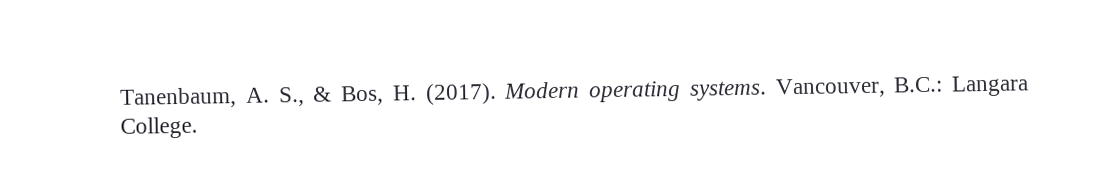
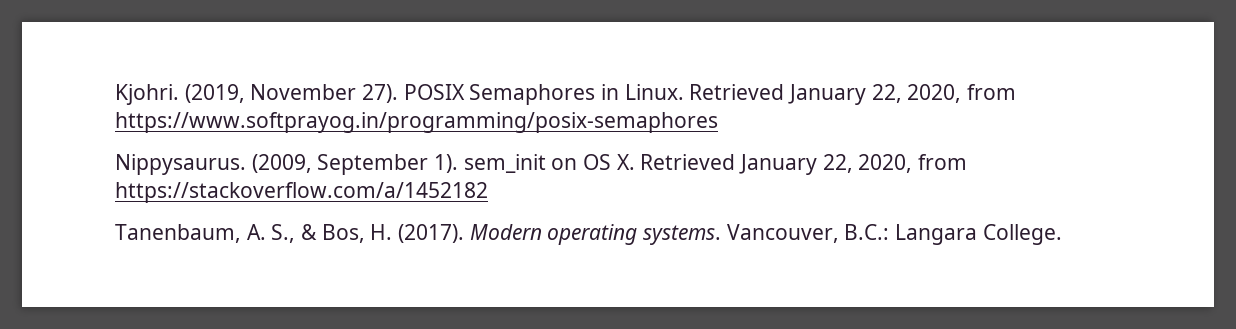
(119, 98) none -> [115,84,1017,105] [115,112,718,133] [115,154,968,175] [115,182,488,203] Kjohri. (2019, November 27). POSIX Semaphores in Linux. Retrieved January 22, 2020, from https://www.softprayog.in/programming/posix-semaphores // Nippysaurus. (2009, September 1). sem_init on OS X. Retrieved January 22, 2020, from https://stackoverflow.com/a/1452182 //

